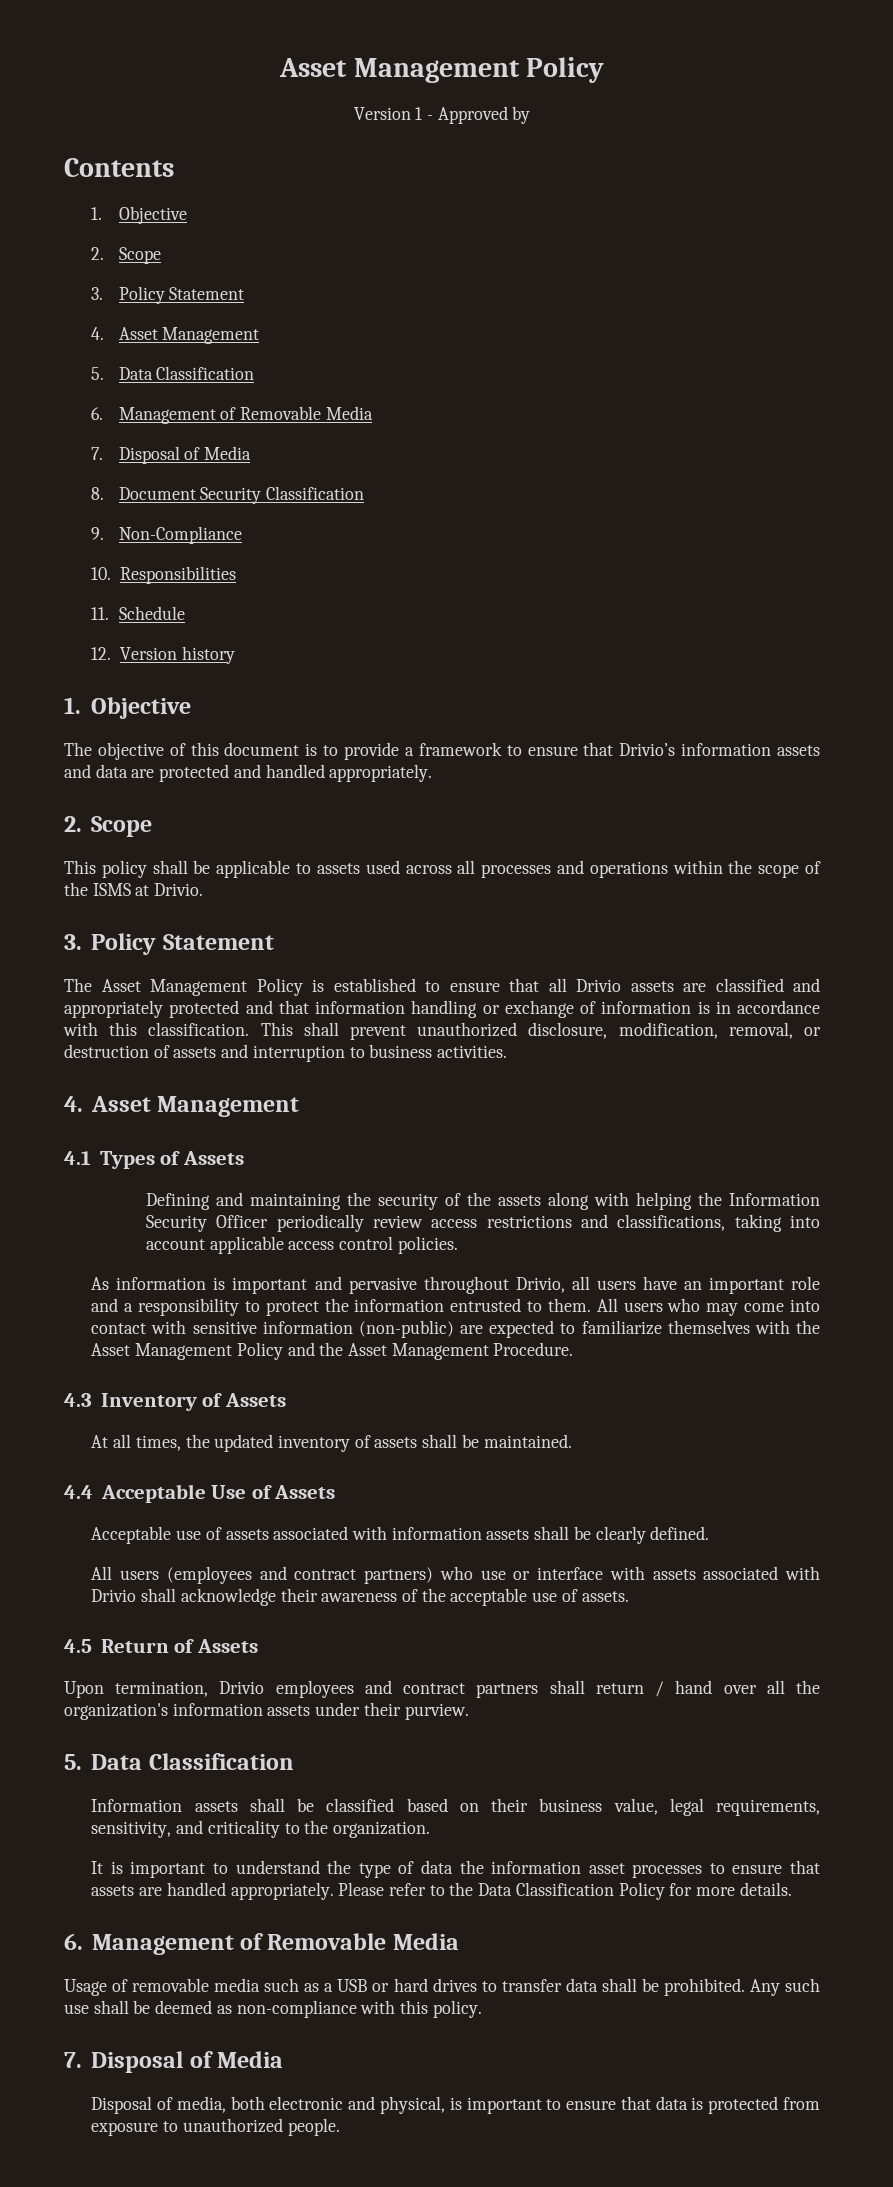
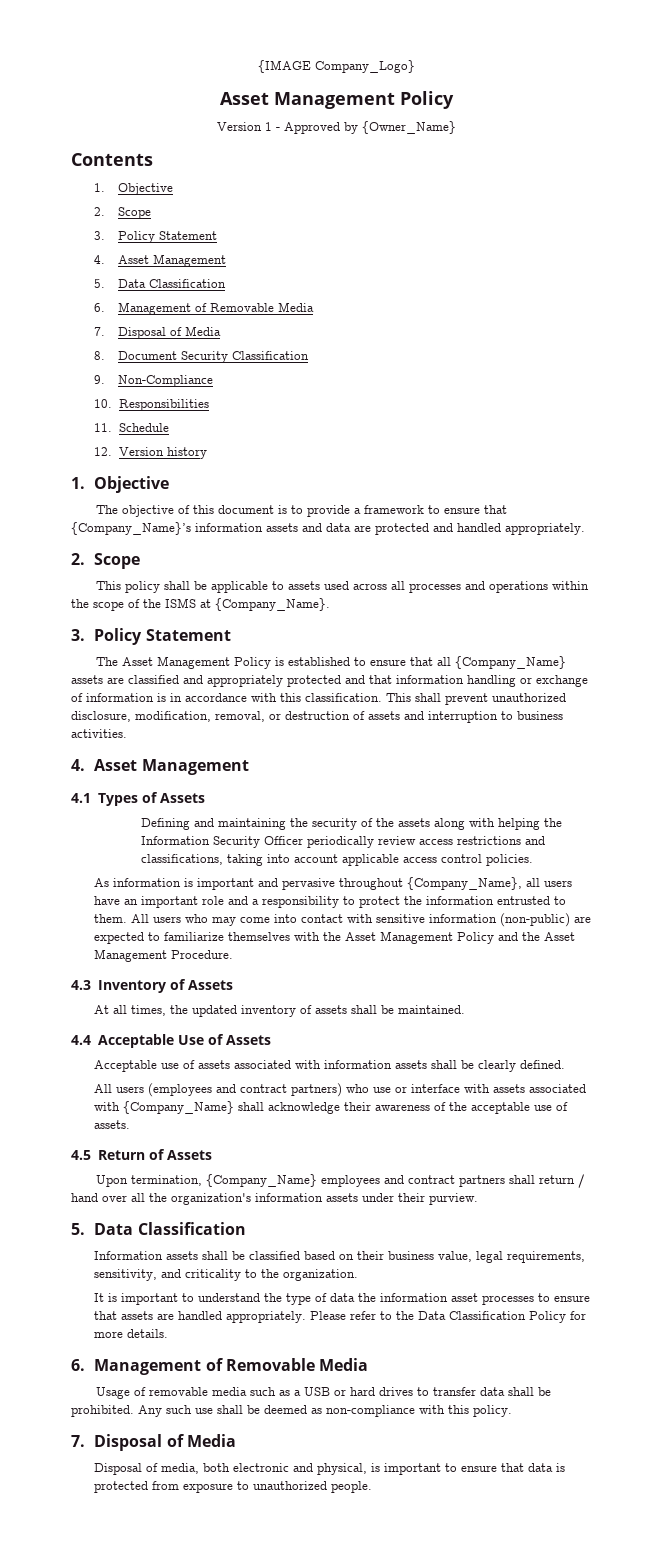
(279, 67) none -> [257,60,415,73] {IMAGE Company_Logo} //
(531, 115) none -> [361,121,456,134] {Owner_Name}
[619,743,676,756] Drivio’s -> [71,522,191,535] {Company_Name}’s
[154,883,204,896] Drivio. -> [215,598,330,611] {Company_Name}.
[576,979,621,992] Drivio -> [455,656,567,669] {Company_Name}
[515,1277,565,1293] Drivio, -> [407,877,523,890] {Company_Name},
[91,1589,137,1602] Drivio -> [123,1101,235,1114] {Company_Name}
[219,1681,265,1694] Drivio -> [206,1174,318,1187] {Company_Name}

